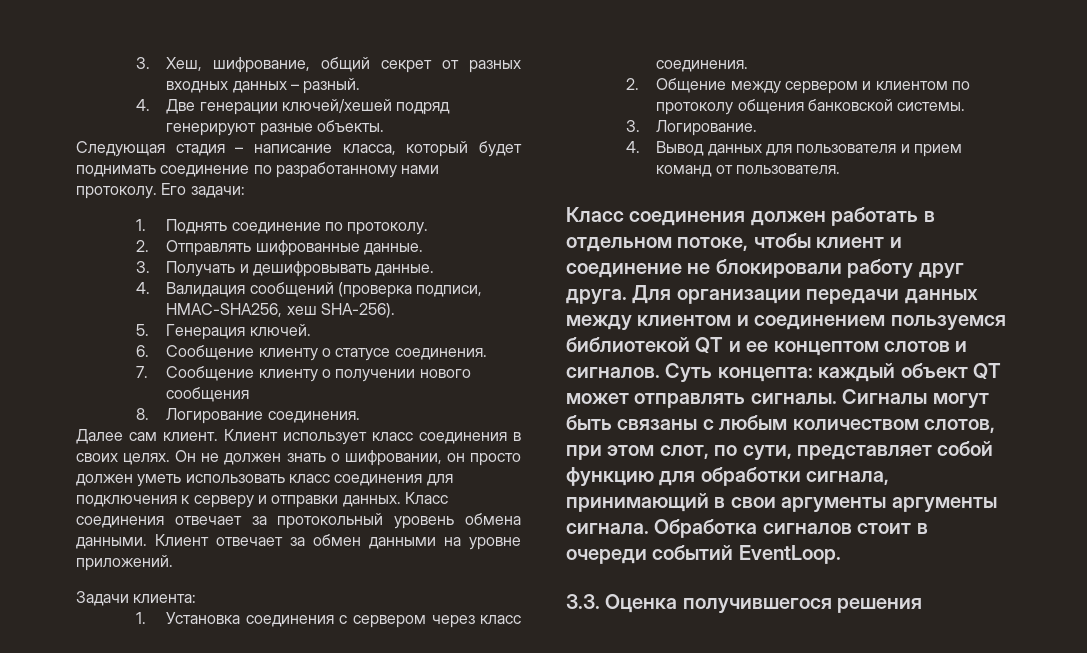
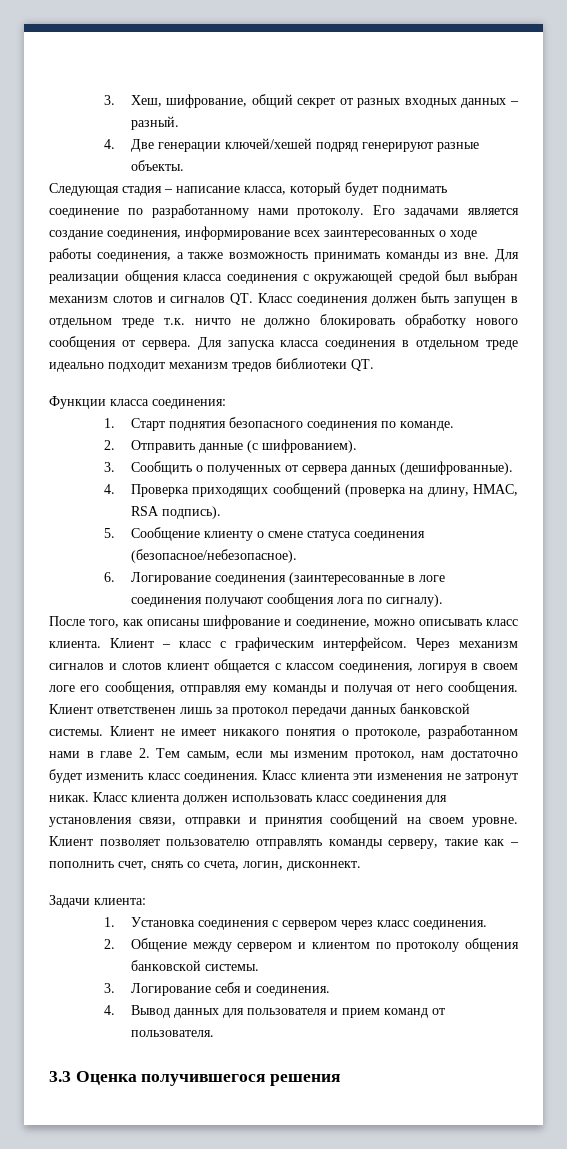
[190,186,245,198] [136,219,429,235] [136,240,424,256] [136,261,435,277] [136,282,483,298] [166,303,396,318] [136,324,311,340] [136,345,487,361] [136,366,471,382] [166,387,250,402] [136,408,360,424] [76,429,521,445] [76,450,521,466] [76,474,453,487] [76,492,448,508] [76,513,521,529] [76,534,521,550] [76,555,173,571] задачи: // 1. Поднять соединение по протоколу. // 2. Отправлять шифрованные данные. // 3. Получать и дешифровывать данные. // 4. Валидация сообщений (проверка подписи, HMAC-SHA256, хеш SHA-256). // 5. Генерация ключей. // 6. Сообщение клиенту о статусе соединения. // 7. Сообщение клиенту о получении нового сообщения // 8. Логирование соединения. // Далее сам клиент. Клиент использует класс соединения в своих целях. Он не должен знать о шифровании, он просто должен уметь использовать класс соединения для подключения к серверу и отправки данных. Класс соединения отвечает за протокольный уровень обмена данными. Клиент отвечает за обмен данными на уровне приложений. -> [404,208,519,218] [49,226,477,240] [49,248,519,262] [49,270,518,284] [49,292,518,306] [49,314,518,328] [49,336,519,350] [49,358,374,372] [49,396,226,409] [103,417,454,431] [103,439,357,453] [103,461,513,475] [103,483,518,497] [130,506,221,519] [103,527,425,541] [130,549,297,563] [103,572,445,585] [130,593,443,607] [49,615,518,629] [49,637,518,651] [49,659,518,673] [49,681,518,695] [49,703,470,717] [49,725,518,739] [49,748,518,761] [49,769,518,783] [49,792,447,805] [49,813,518,827] [49,836,519,849] [49,861,361,871] задачами является создание соединения, информирование всех заинтересованных о ходе работы соединения, а также возможность принимать команды из вне. Для реализации общения класса соединения с окружающей средой был выбран механизм слотов и сигналов QT. Класс соединения должен быть запущен в отдельном треде т.к. ничто не должно блокировать обработку нового сообщения от сервера. Для запуска класса соединения в отдельном треде идеально подходит механизм тредов библиотеки QT. // Функции класса соединения: // 1. Старт поднятия безопасного соединения по команде. // 2. Отправить данные (с шифрованием). // 3. Сообщить о полученных от сервера данных (дешифрованные). // 4. Проверка приходящих сообщений (проверка на длину, HMAC, RSA подпись). // 5. Сообщение клиенту о смене статуса соединения (безопасное/небезопасное). // 6. Логирование соединения (заинтересованные в логе соединения получают сообщения лога по сигналу). // После того, как описаны шифрование и соединение, можно описывать класс клиента. Клиент – класс с графическим интерфейсом. Через механизм сигналов и слотов клиент общается с классом соединения, логируя в своем логе его сообщения, отправляя ему команды и получая от него сообщения. Клиент ответственен лишь за протокол передачи данных банковской системы. Клиент не имеет никакого понятия о протоколе, разработанном нами в главе 2. Тем самым, если мы изменим протокол, нам достаточно будет изменить класс соединения. Класс клиента эти изменения не затронут никак. Класс клиента должен использовать класс соединения для установления связи, отправки и принятия сообщений на своем уровне. Клиент позволяет пользователю отправлять команды серверу, такие как – пополнить счет, снять со счета, логин, дисконнект.
[656,120,758,136] Логирование. -> [130,982,330,996] Логирование себя и соединения.
[566,207,935,226] [566,233,902,252] [566,259,964,279] [566,285,978,305] [566,315,1006,331] [566,337,968,356] [566,363,1001,383] [566,389,989,409] [566,415,995,433] [566,441,994,461] [566,467,890,487] [566,493,997,513] [566,519,928,538] [566,545,841,564] [566,594,600,609] Класс соединения должен работать в отдельном потоке, чтобы клиент и соединение не блокировали работу друг друга. Для организации передачи данных между клиентом и соединением пользуемся библиотекой QT и ее концептом слотов и сигналов. Суть концепта: каждый объект QT может отправлять сигналы. Сигналы могут быть связаны с любым количеством слотов, при этом слот, по сути, представляет собой функцию для обработки сигнала, принимающий в свои аргументы аргументы сигнала. Обработка сигналов стоит в очереди событий EventLoop. // 3.3. -> [49,1071,71,1082] 3.3

